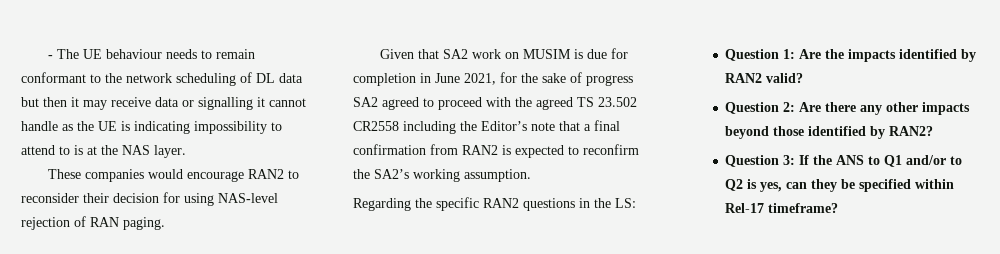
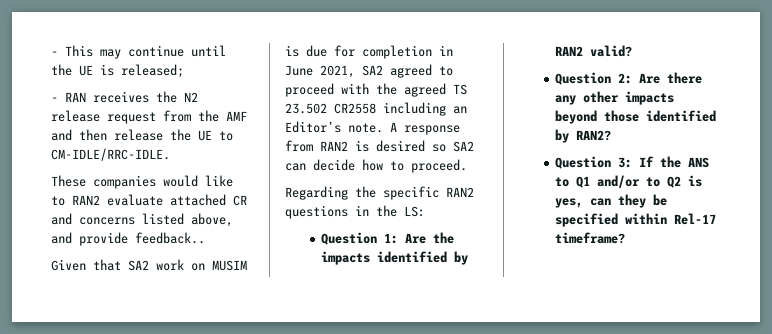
[47,49,255,59] [21,72,303,86] [21,97,306,110] [21,121,282,134] [21,145,186,158] [47,169,299,182] [21,192,278,206] [21,216,165,230] - The UE behaviour needs to remain conformant to the network scheduling of DL data but then it may receive data or signalling it cannot handle as the UE is indicating impossibility to attend to is at the NAS layer. // These companies would encourage RAN2 to reconsider their decision for using NAS-level rejection of RAN paging. -> [51,45,226,59] [51,64,184,78] [51,91,198,103] [51,110,247,124] [51,129,233,141] [51,148,170,161] [51,175,233,189] [51,194,247,206] [51,213,233,227] [51,232,205,246] - This may continue until the UE is released; // - RAN receives the N2 release request from the AMF and then release the UE to CM-IDLE/RRC-IDLE. // These companies would like to RAN2 evaluate attached CR and concerns listed above, and provide feedback..
[500,72,633,86] for the sake of progress -> (355, 71) none
[460,120,620,131] [353,144,639,158] [353,169,531,182] the Editor’s note that a final confirmation from RAN2 is expected to reconfirm the SA2’s working assumption. -> [453,106,467,114] [285,121,460,135] [285,140,474,152] [285,159,467,173] an Editor’s note. A response from RAN2 is desired so SA2 can decide how to proceed.

